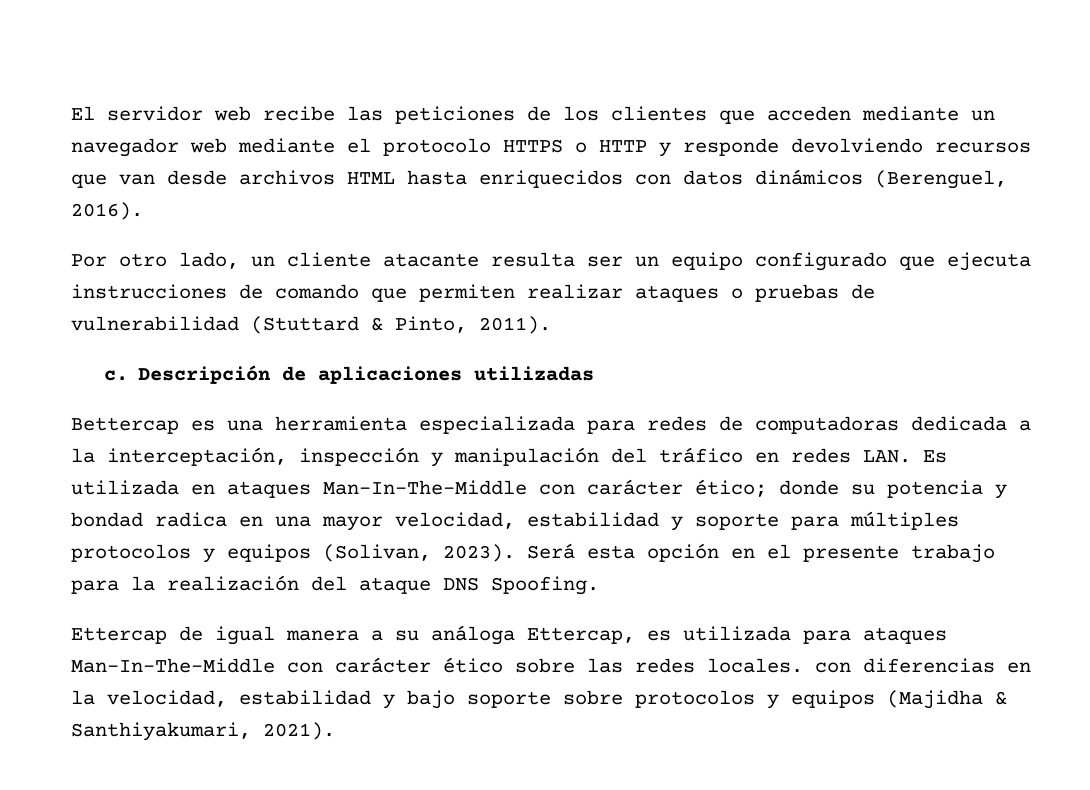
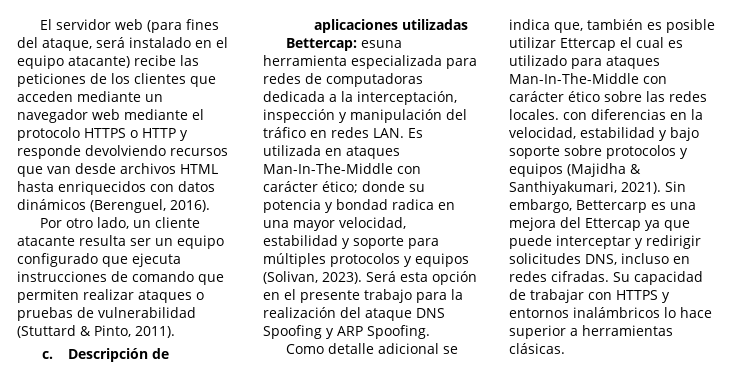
(251, 113) none -> [147,19,220,33] [17,37,228,51] [17,55,130,69] (para fines del ataque, será instalado en el equipo atacante)
[71,417,263,434] Bettercap es una -> [286,38,403,51] Bettercap: esuna
[491,576,599,595] [71,625,791,645] Spoofing. // Ettercap de igual manera a su análoga Ettercap, es utilizada -> [263,325,430,339] [286,343,459,354] [509,19,715,33] [509,37,683,51] [509,55,567,66] Spoofing y ARP Spoofing. // Como detalle adicional se indica que, también es posible utilizar Ettercap el cual es utilizado
(335, 731) none -> [665,181,686,192] [509,199,696,213] [509,217,690,231] [509,235,701,249] [509,253,690,265] [509,271,703,285] [509,289,670,303] [509,307,712,318] [509,325,673,339] [509,343,565,354] Sin embargo, Bettercarp es una mejora del Ettercap ya que puede interceptar y redirigir solicitudes DNS, incluso en redes cifradas. Su capacidad de trabajar con HTTPS y entornos inalámbricos lo hace superior a herramientas clásicas.

